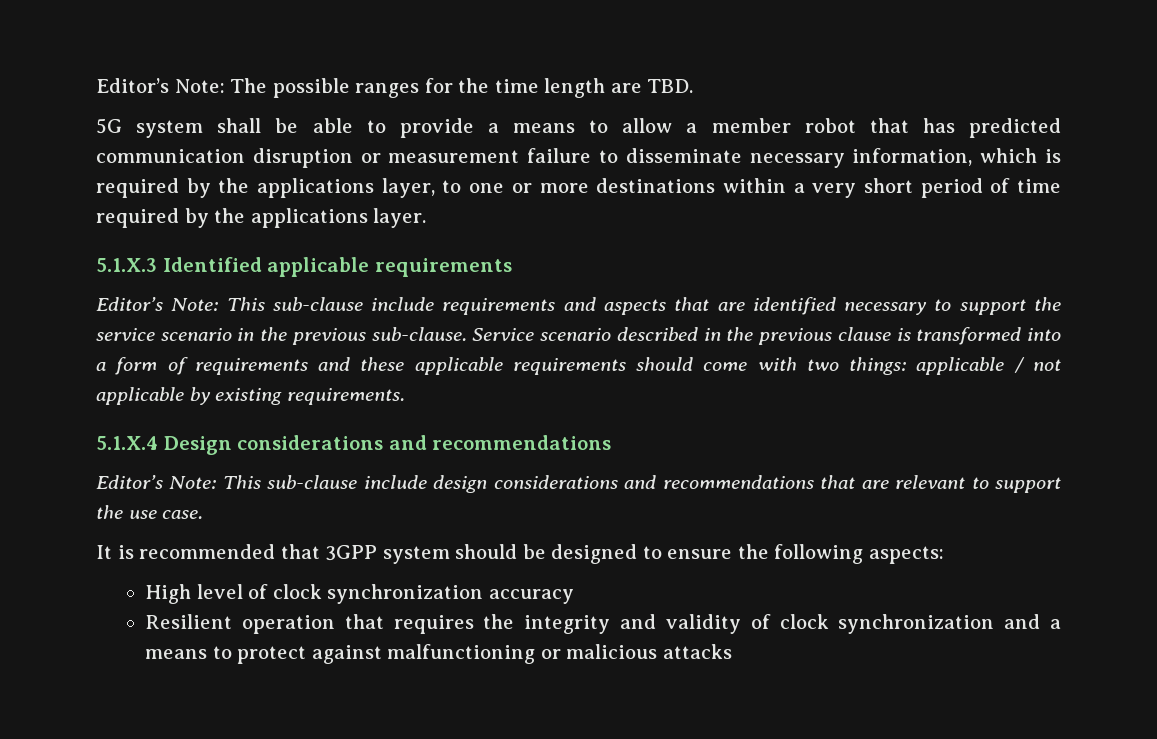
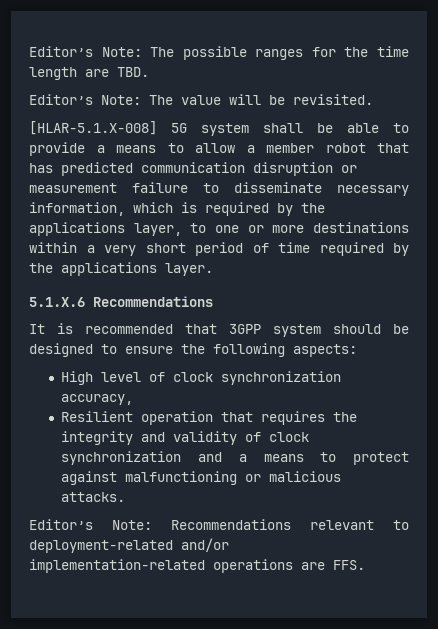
(694, 86) none -> [29,94,373,105] [29,121,157,135] Editor’s Note: The value will be revisited. // [HLAR-5.1.X-008]
[96,257,512,277] [96,297,1062,315] [96,327,1062,345] [96,357,1061,375] [96,387,405,405] [96,435,612,455] [96,475,1061,493] [96,505,204,519] 5.1.X.3 Identified applicable requirements // Editor’s Note: This sub-clause include requirements and aspects that are identified necessary to support the service scenario in the previous sub-clause. Service scenario described in the previous clause is transformed into a form of requirements and these applicable requirements should come with two things: applicable / not applicable by existing requirements. // 5.1.X.4 Design considerations and recommendations // Editor’s Note: This sub-clause include design considerations and recommendations that are relevant to support the use case. -> [29,296,213,307] 5.1.X.6 Recommendations
[488,589,574,604] accuracy -> [61,394,134,405] accuracy,
[662,644,732,659] attacks -> [61,492,126,502] [29,519,409,530] [29,538,229,553] [29,559,365,573] attacks. // Editor’s Note: Recommendations relevant to deployment-related and/or implementation-related operations are FFS.

